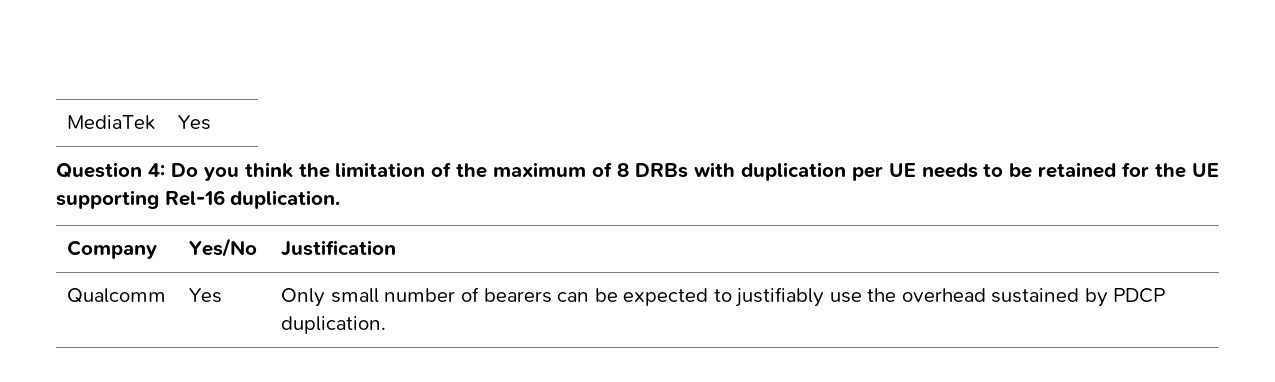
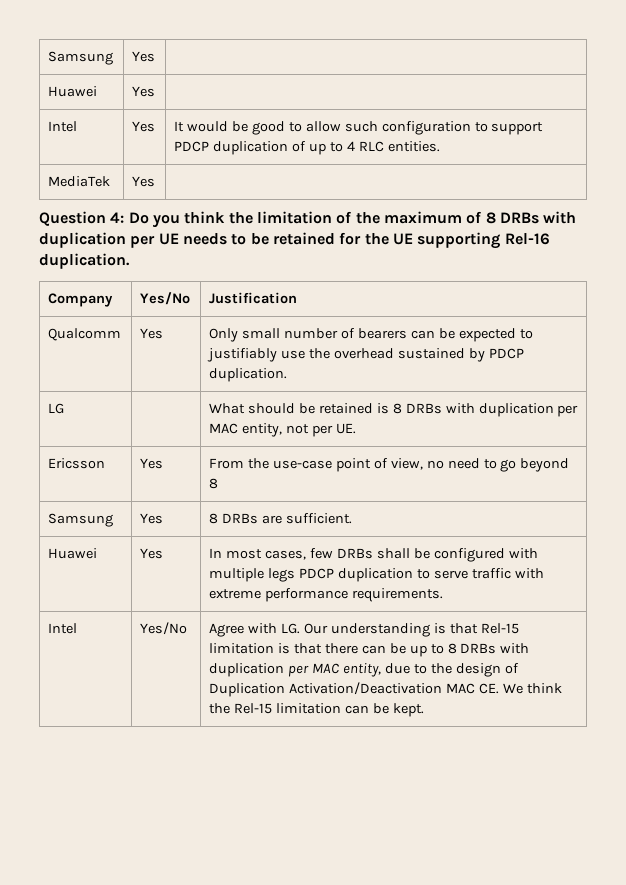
(67, 122) none -> [48,51,114,65] [132,51,156,62] [48,86,98,97] [132,86,156,97] [48,121,78,132] [132,121,156,132] [174,121,544,135] [174,141,440,155] Samsung | Yes | // Huawei | Yes | // Intel | Yes | It would be good to allow such configuration to support PDCP duplication of up to 4 RLC entities. //
(387, 325) none -> [48,403,65,414] [209,403,579,417] [209,423,356,437] [48,458,106,469] [140,458,164,469] [209,458,570,472] [209,478,219,489] [48,513,114,527] [140,513,164,524] [209,513,352,524] [48,548,98,559] [140,548,164,559] [209,548,538,562] [209,568,544,582] [209,588,444,602] [48,623,78,634] [140,622,188,635] [209,623,519,637] [209,643,530,657] [209,663,519,677] [209,682,562,697] [209,703,424,717] // LG | | What should be retained is 8 DRBs with duplication per MAC entity, not per UE. // Ericsson | Yes | From the use-case point of view, no need to go beyond 8 // Samsung | Yes | 8 DRBs are sufficient. // Huawei | Yes | In most cases, few DRBs shall be configured with multiple legs PDCP duplication to serve traffic with extreme performance requirements. // Intel | Yes/No | Agree with LG. Our understanding is that Rel-15 limitation is that there can be up to 8 DRBs with duplication per MAC entity, due to the design of Duplication Activation/Deactivation MAC CE. We think the Rel-15 limitation can be kept.

